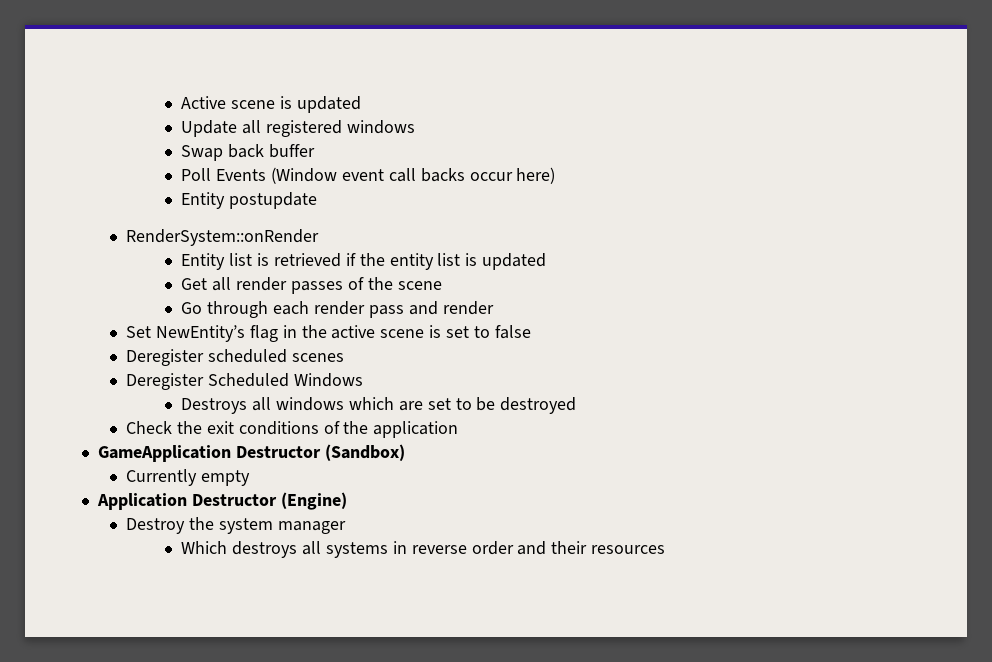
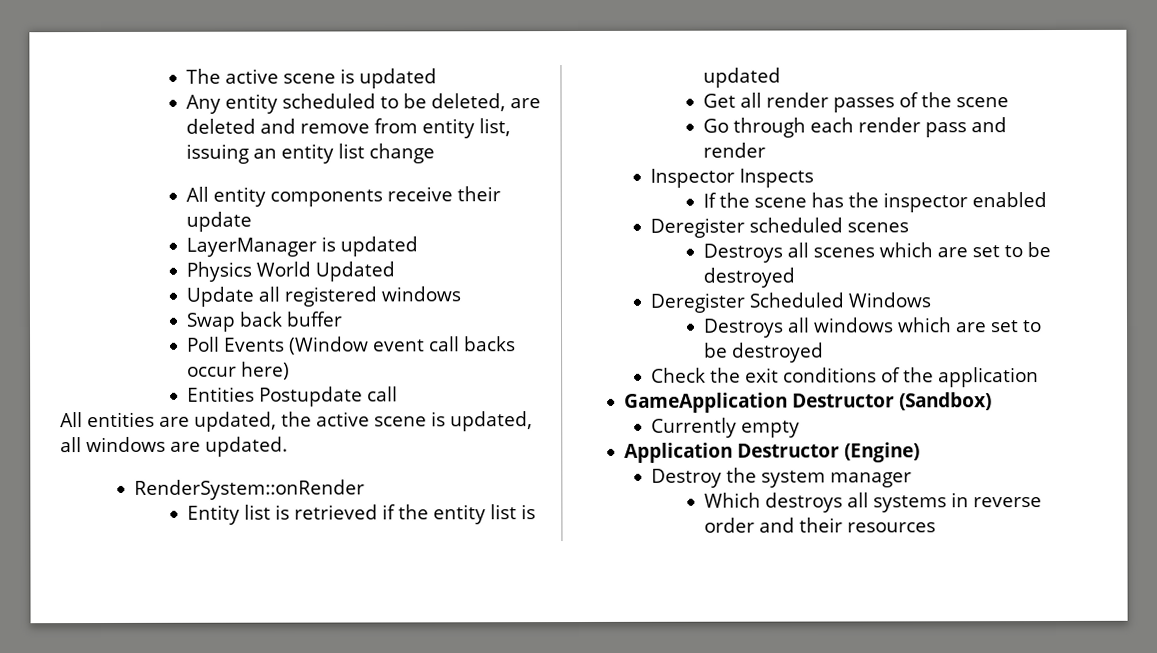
[181,96,227,109] Active -> [185,68,279,84] The active
(362, 104) none -> [185,93,541,114] [185,118,511,139] [185,143,435,164] [185,186,501,207] [185,211,252,232] [185,236,418,257] [185,261,395,282] // Any entity scheduled to be deleted, are deleted and remove from entity list, issuing an entity list change // All entity components receive their update // LayerManager is updated // Physics World Updated
[181,192,318,209] Entity postupdate -> [186,386,398,407] [60,411,533,432] [60,436,288,457] Entities Postupdate call // All entities are updated, the active scene is updated, all windows are updated.
[126,325,531,342] [126,349,344,366] Set NewEntity’s flag in the active scene is set to false // Deregister scheduled scenes -> [649,168,814,188] [702,192,1047,213] [649,217,909,238] [702,242,1051,263] [702,267,795,288] Inspector Inspects // If the scene has the inspector enabled // Deregister scheduled scenes // Destroys all scenes which are set to be destroyed

